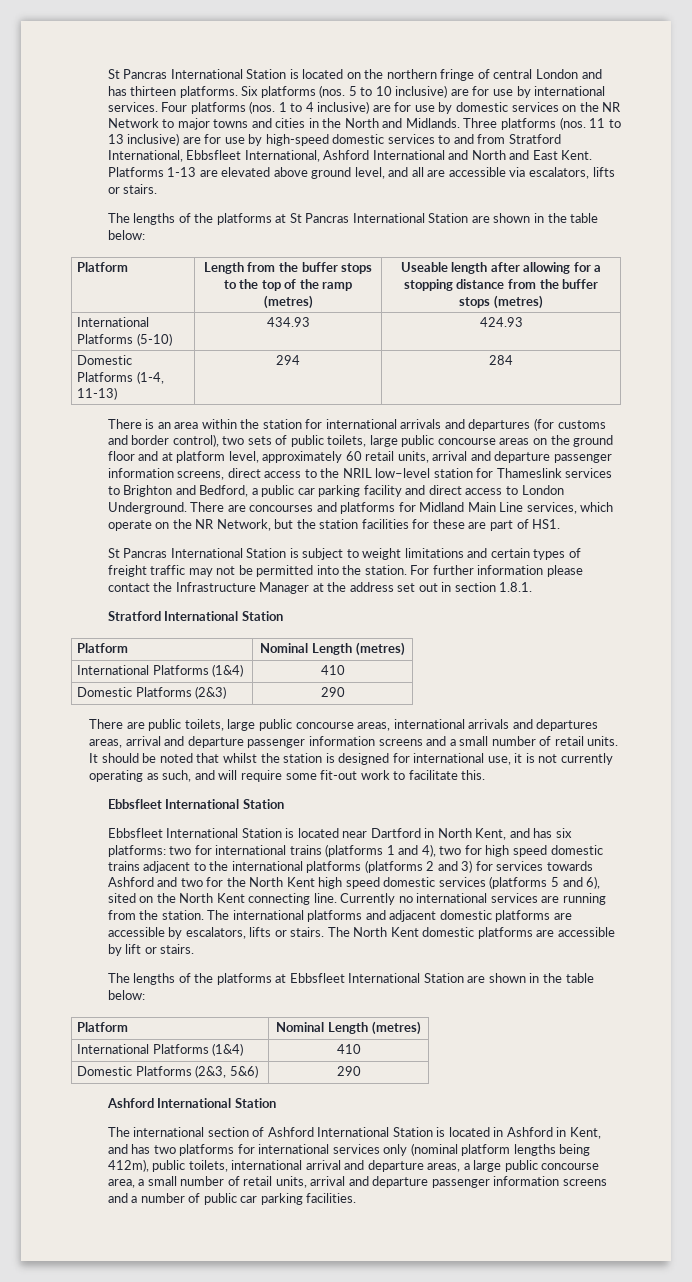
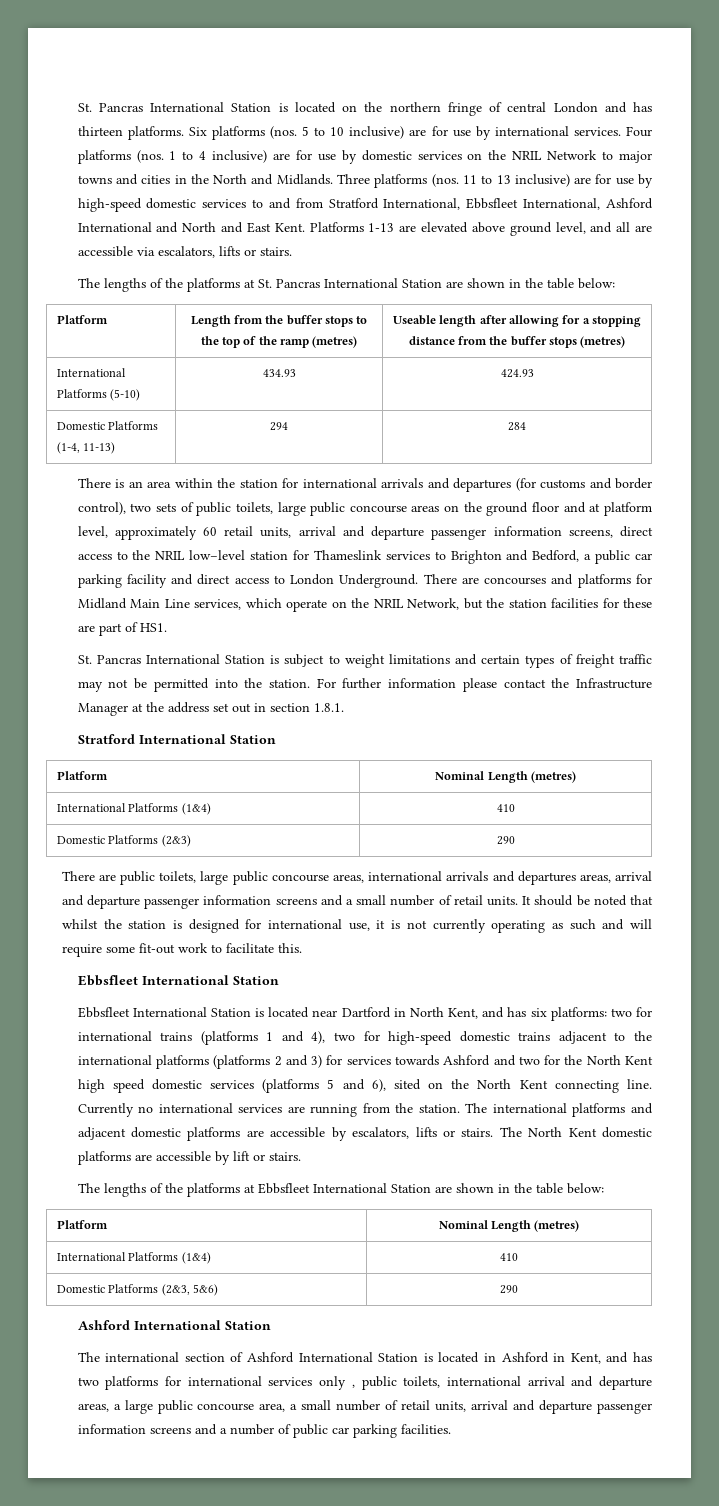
[107,69,120,79] St -> [77,103,92,112] St.
[602,102,622,112] NR -> [512,151,543,160] NRIL
[289,213,302,223] St -> [257,279,272,288] St.
[195,519,215,529] NR -> [373,599,404,608] NRIL
[107,548,120,558] St -> [77,655,92,664] St.
[162,770,192,782] such, -> [569,919,596,930] such
[485,845,547,857] high speed -> [388,1031,453,1045] high-speed
[410,1143,591,1156] [107,1159,149,1172] (nominal platform lengths being 412m), -> [351,1384,355,1388] ,

